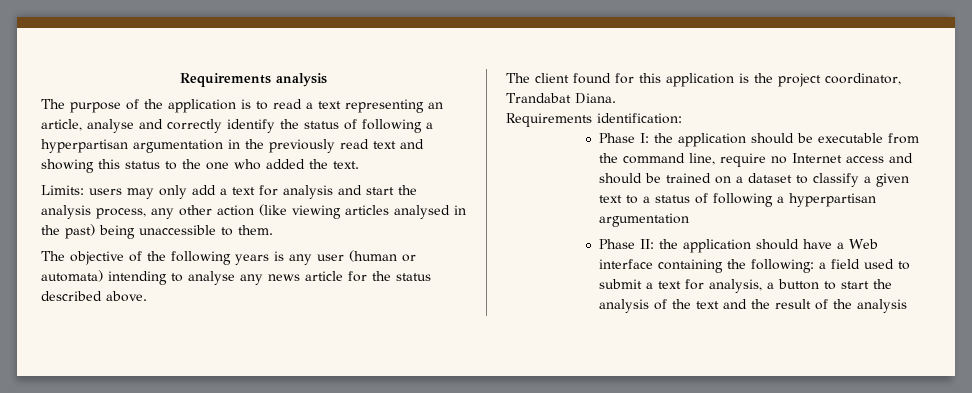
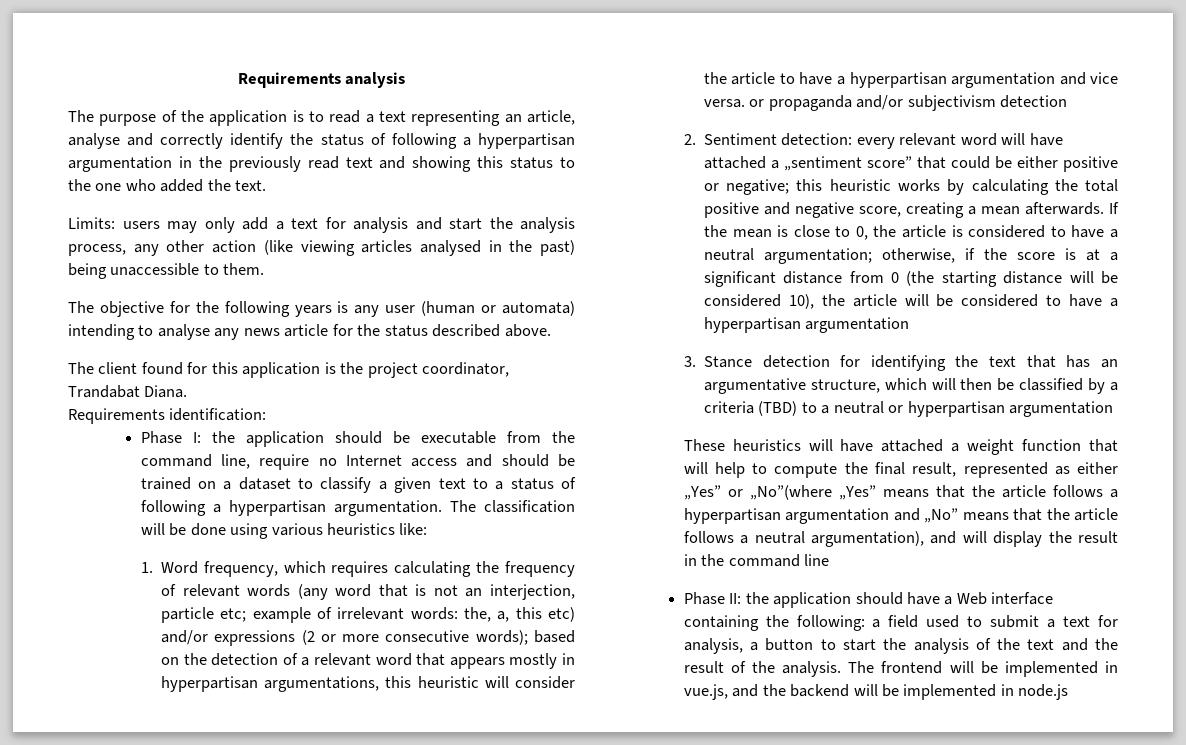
[129,251,142,262] of -> [169,301,190,313] for
[598,213,689,227] argumentation -> [333,500,575,516] [140,523,428,539] [140,561,575,577] [160,584,576,600] [160,607,576,623] [160,630,575,646] [160,653,575,669] [160,676,575,692] [703,72,1118,88] [703,95,1068,111] [683,133,1063,149] [703,156,1118,172] [703,179,1118,195] [703,202,1119,218] [703,225,1119,240] [703,248,1118,264] [703,271,1118,287] [703,294,1118,309] [703,317,910,333] [683,355,1118,371] [703,378,1118,394] [703,401,1114,417] [683,439,1118,455] [683,462,1118,478] [683,485,1119,500] [683,508,1118,524] [683,531,1118,547] [683,554,830,567] argumentation. The classification will be done using various heuristics like: // 1. Word frequency, which requires calculating the frequency of relevant words (any word that is not an interjection, particle etc; example of irrelevant words: the, a, this etc) and/or expressions (2 or more consecutive words); based on the detection of a relevant word that appears mostly in hyperpartisan argumentations, this heuristic will consider the article to have a hyperpartisan argumentation and vice versa. or propaganda and/or subjectivism detection // 2. Sentiment detection: every relevant word will have attached a „sentiment score” that could be either positive or negative; this heuristic works by calculating the total positive and negative score, creating a mean afterwards. If the mean is close to 0, the article is considered to have a neutral argumentation; otherwise, if the score is at a significant distance from 0 (the starting distance will be considered 10), the article will be considered to have a hyperpartisan argumentation // 3. Stance detection for identifying the text that has an argumentative structure, which will then be classified by a criteria (TBD) to a neutral or hyperpartisan argumentation // These heuristics will have attached a weight function that will help to compute the final result, represented as either „Yes” or „No”(where „Yes” means that the article follows a hyperpartisan argumentation and „No” means that the article follows a neutral argumentation), and will display the result in the command line
[856,299,907,313] analysis -> [782,661,1118,677] [683,684,1069,700] analysis. The frontend will be implemented in vue.js, and the backend will be implemented in node.js

